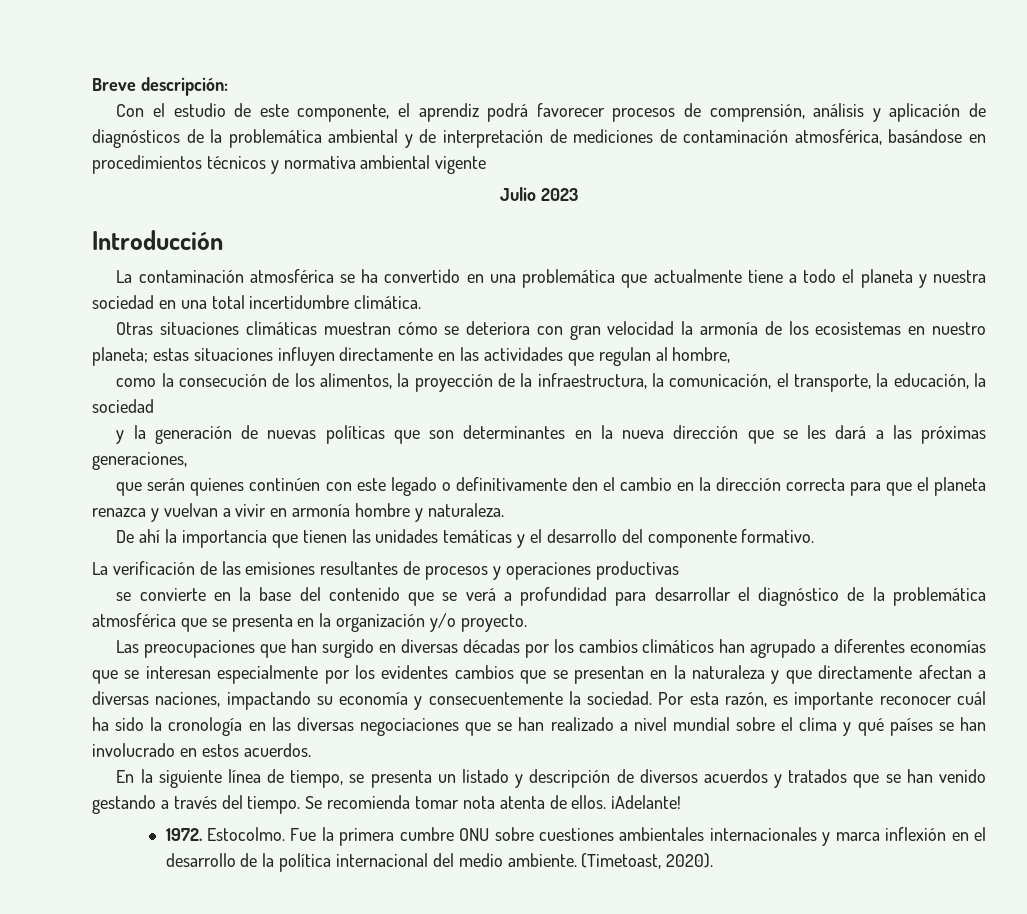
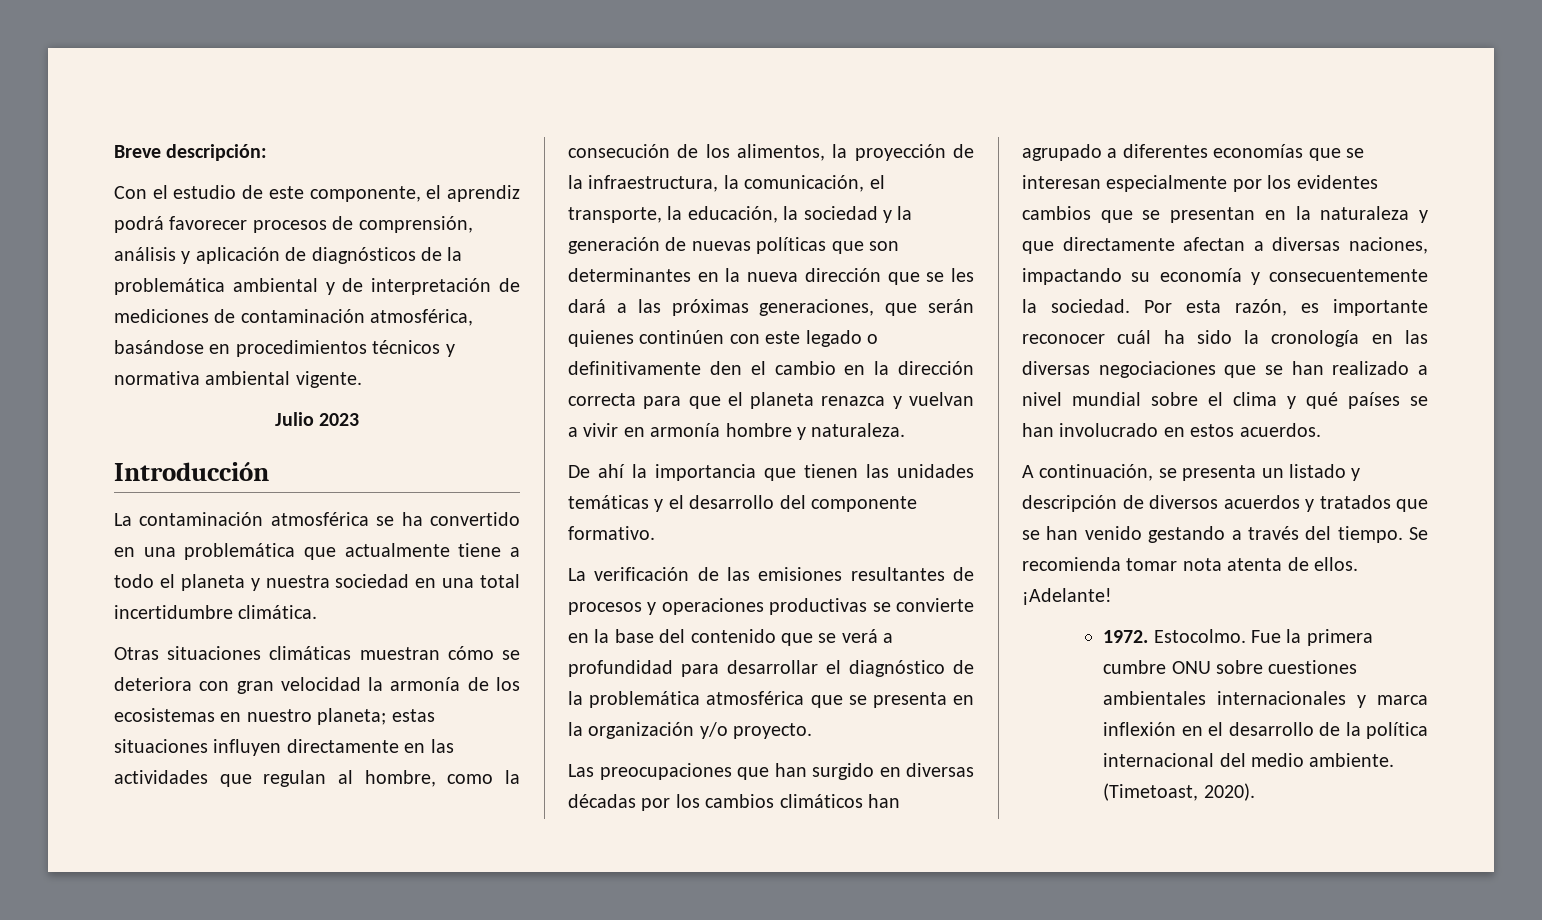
[435,156,487,174] vigente -> [295,371,362,388] vigente.
(731, 355) // -> (436, 778) none
(154, 406) // -> (878, 213) none
(187, 461) // -> (875, 307) none
(679, 570) // -> (868, 606) none
[116,769,344,788] En la siguiente línea de tiempo, -> [1022,464,1154,481] A continuación,

